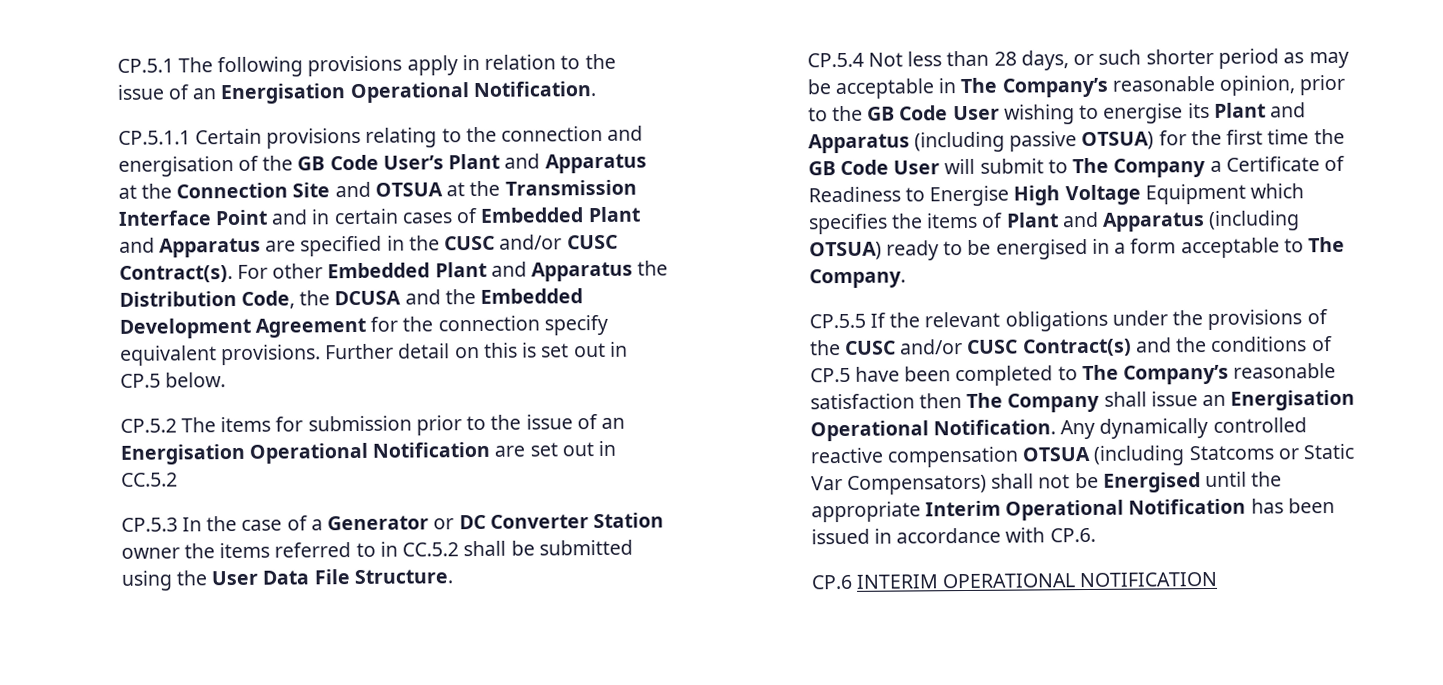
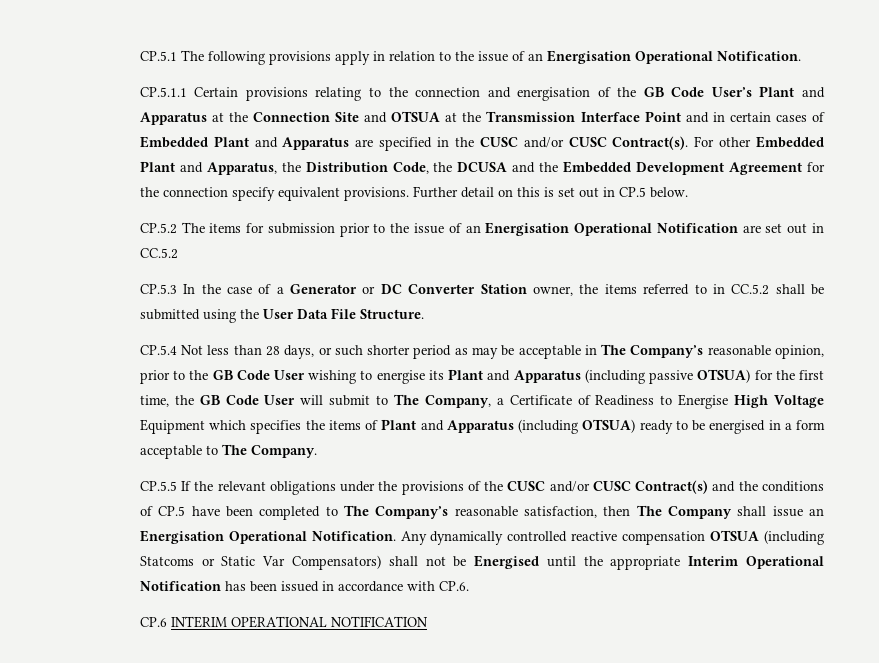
[531,261,634,282] Apparatus -> [206,162,277,175] Apparatus,
[120,547,180,559] owner -> [532,286,573,296] owner,
[1267,129,1310,145] time -> [139,395,169,407] time,
[1113,158,1207,178] Company -> [424,395,491,408] Company,
[809,393,915,410] satisfaction -> [523,506,597,518] satisfaction,

